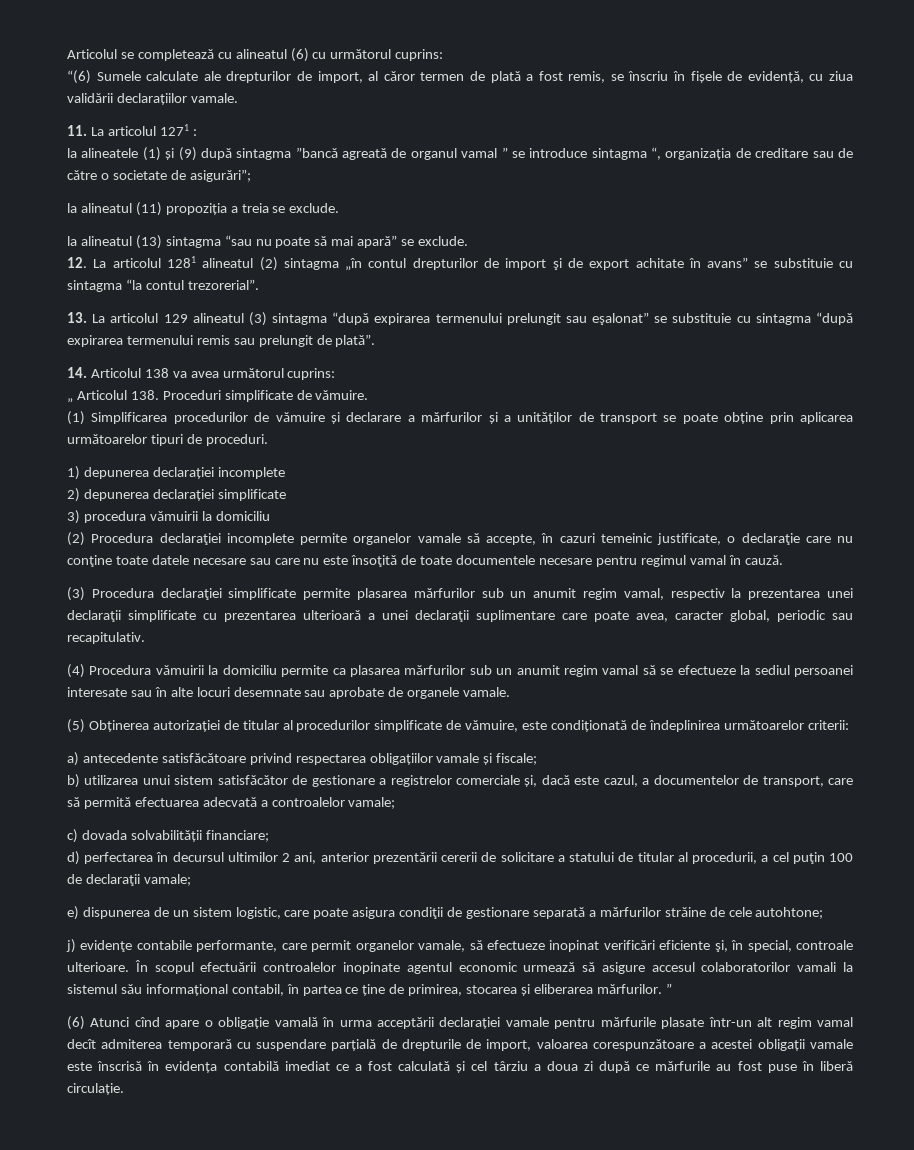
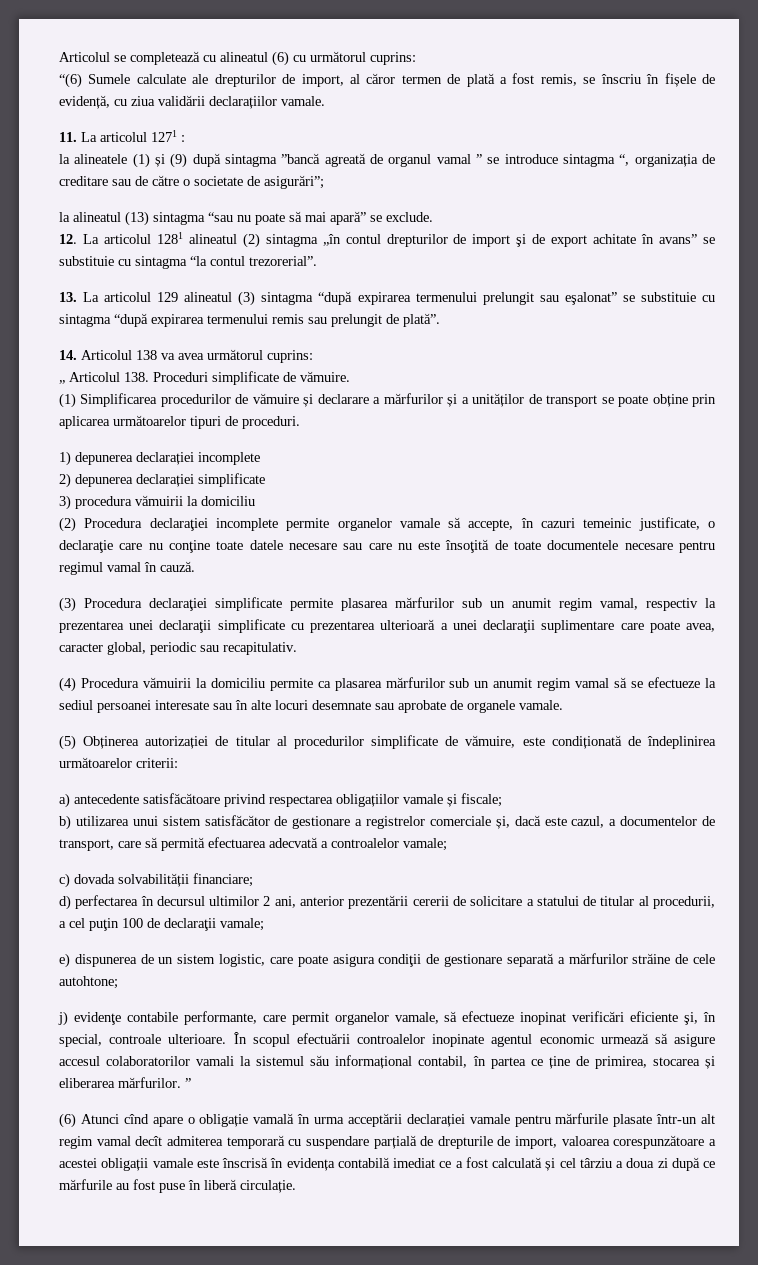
[67,202,340,216] // la alineatul (11) propoziția a treia se exclude. -> (324, 182) none

